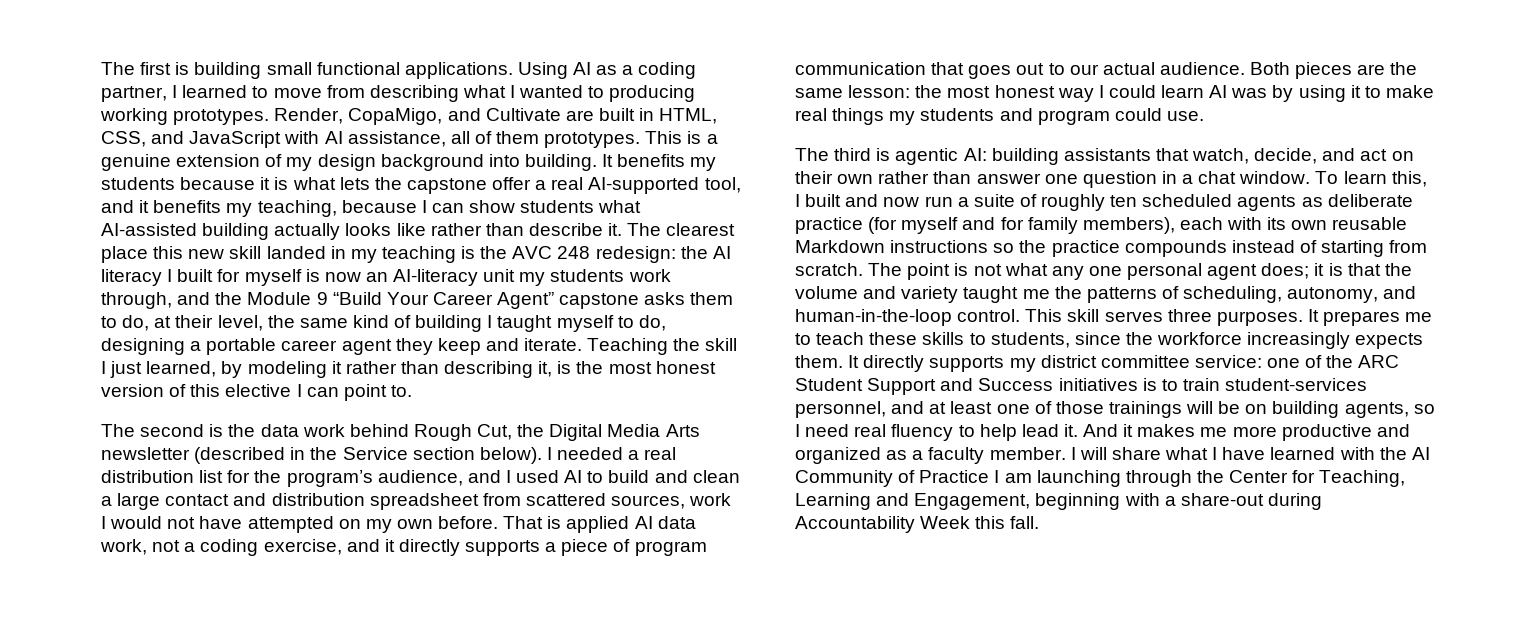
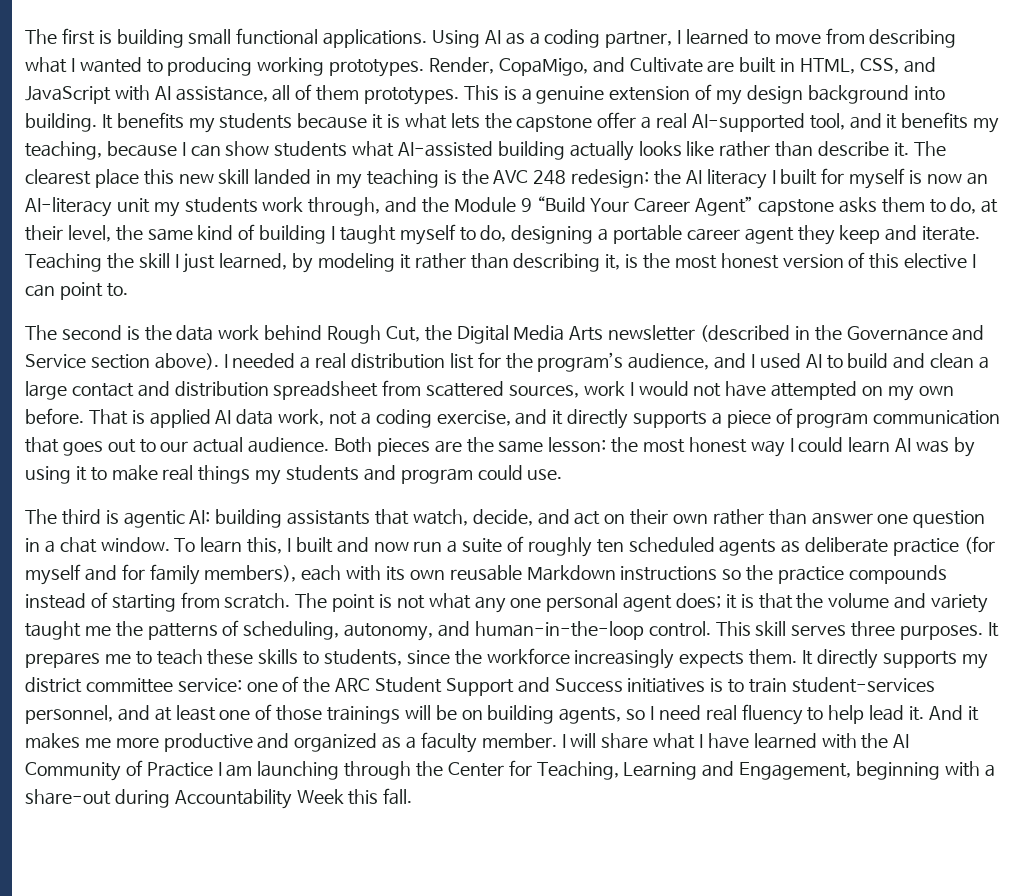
(338, 453) none -> [846,325,985,341] Governance and
[479,447,542,464] below). -> [154,353,219,370] above).

